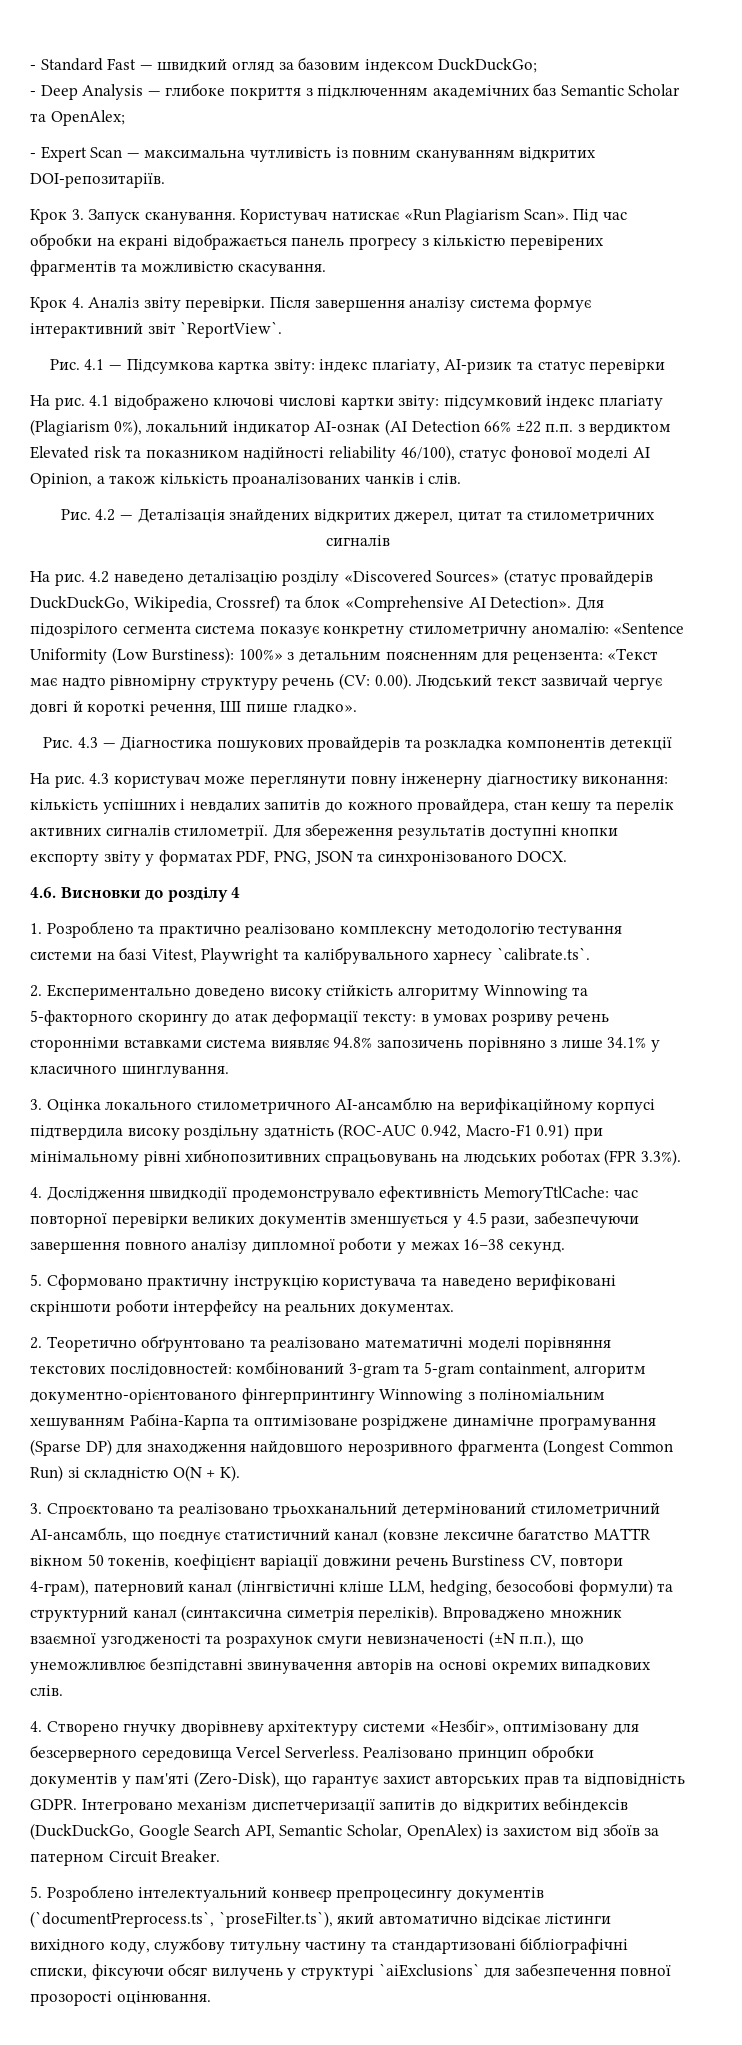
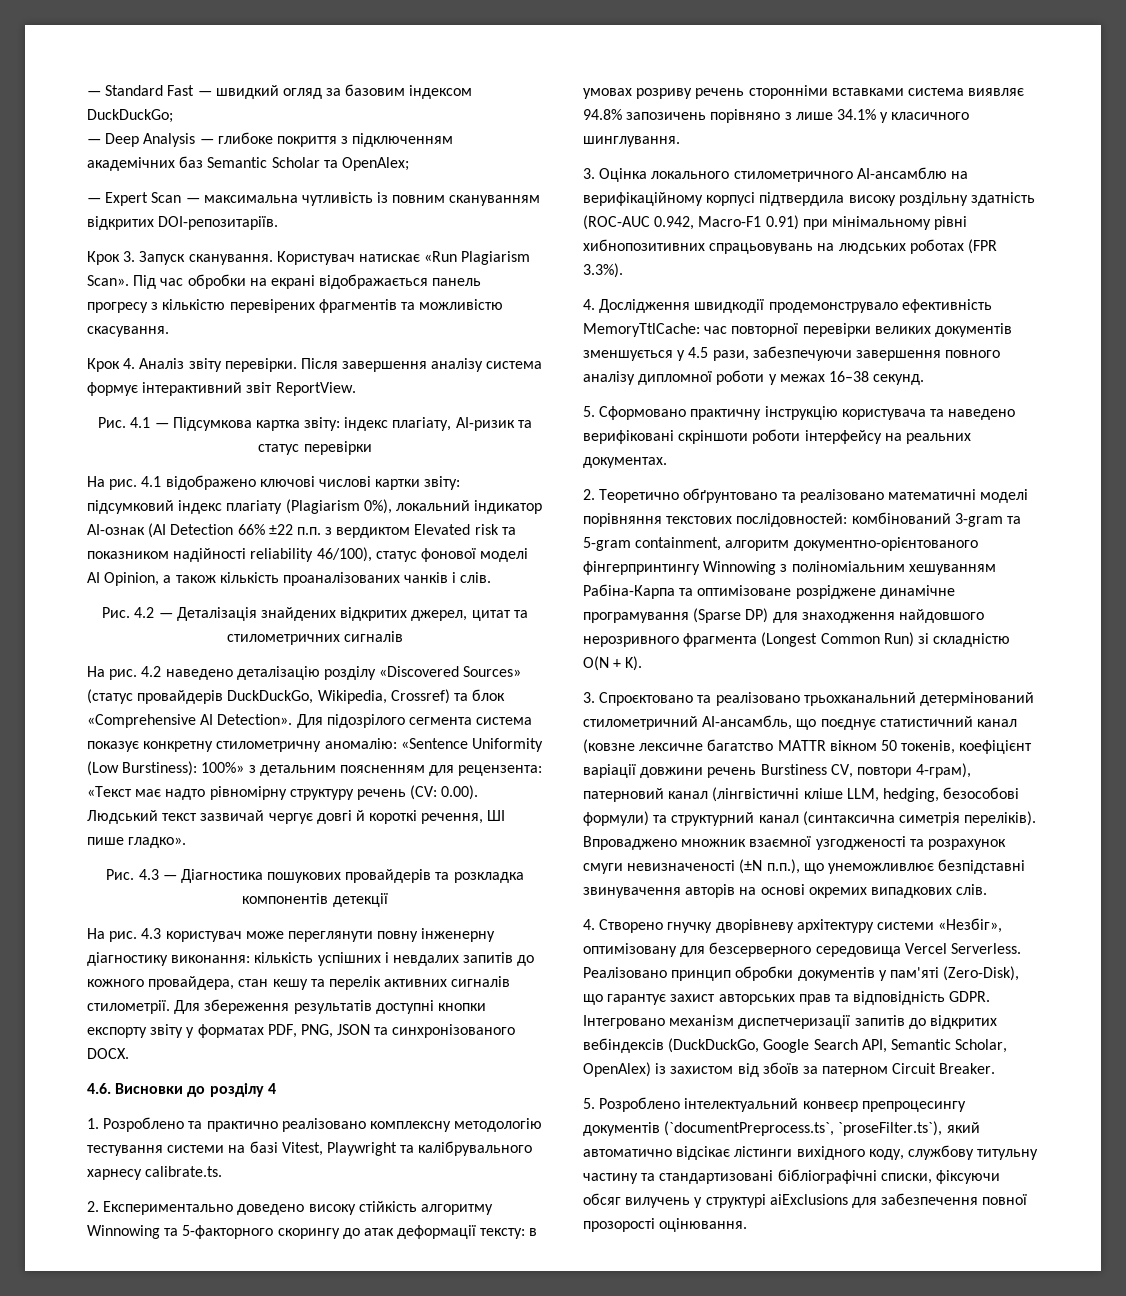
[30,65,36,70] - -> [87,91,101,96] —
[30,91,36,96] - -> [87,139,101,144] —
[30,153,36,158] - -> [87,198,101,203] —
[180,321,283,338] `ReportView`. -> [275,382,356,396] ReportView.
[496,947,590,961] `calibrate.ts`. -> [145,1166,223,1177] calibrate.ts.
[378,1963,480,1977] `aiExclusions` -> [769,1194,848,1205] aiExclusions

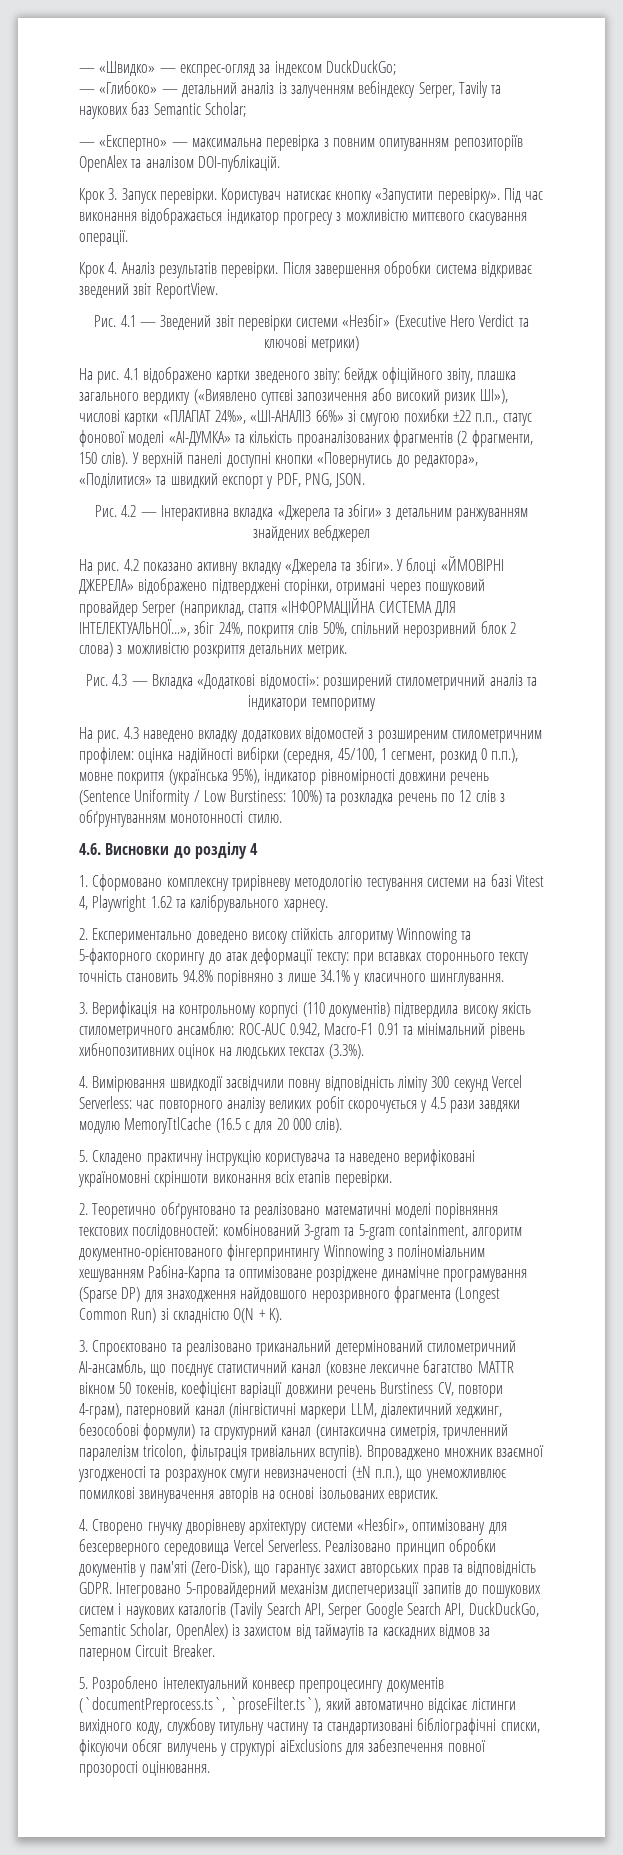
[87,84,473,99] [87,109,173,123] [87,132,454,147] [87,156,409,171] [87,192,541,206] [87,216,279,230] — Standard Fast — швидкий огляд за базовим індексом DuckDuckGo; // — Deep Analysis — глибоке покриття з підключенням академічних баз Semantic Scholar та OpenAlex; // — Expert Scan — максимальна чутливість із повним скануванням відкритих DOI-репозитаріїв. -> [79,60,396,77] [79,81,502,98] [79,102,246,119] [79,135,523,151] [79,155,280,172] — «Швидко» — експрес-огляд за індексом DuckDuckGo; // — «Глибоко» — детальний аналіз із залученням вебіндексу Serper, Tavily та наукових баз Semantic Scholar; // — «Експертно» — максимальна перевірка з повним опитуванням репозиторіїв OpenAlex та аналізом DOI-публікацій.
[188,254,273,265] сканування. -> [159,188,217,204] перевірки.
[424,251,531,265] [87,274,482,289] [87,299,504,313] [87,326,169,337] «Run Plagiarism Scan». Під час обробки на екрані відображається панель прогресу з кількістю перевірених фрагментів та можливістю скасування. -> [334,188,544,204] [79,208,528,225] [79,230,128,246] кнопку «Запустити перевірку». Під час виконання відображається індикатор прогресу з можливістю миттєвого скасування операції.
[188,358,222,372] звіту -> [158,262,217,278] результатів
[431,358,543,372] [87,382,243,396] аналізу система формує інтерактивний -> [384,261,532,278] [79,283,129,298] обробки система відкриває зведений
[172,417,532,431] [258,441,372,455] [87,475,461,490] [87,499,543,514] [87,523,516,538] [87,547,529,562] [87,572,492,586] [102,607,528,621] [226,631,404,645] [87,666,522,680] [87,689,506,704] [87,714,533,728] [87,738,543,752] [87,761,543,776] [87,785,479,800] [87,810,506,824] [87,837,187,848] [106,869,524,883] [242,893,388,907] [87,928,496,942] [87,952,535,966] [87,976,511,990] [87,999,486,1014] [87,1024,516,1038] [87,1048,129,1059] Підсумкова картка звіту: індекс плагіату, AI-ризик та статус перевірки // На рис. 4.1 відображено ключові числові картки звіту: підсумковий індекс плагіату (Plagiarism 0%), локальний індикатор AI-ознак (AI Detection 66% ±22 п.п. з вердиктом Elevated risk та показником надійності reliability 46/100), статус фонової моделі AI Opinion, а також кількість проаналізованих чанків і слів. // Рис. 4.2 — Деталізація знайдених відкритих джерел, цитат та стилометричних сигналів // На рис. 4.2 наведено деталізацію розділу «Discovered Sources» (статус провайдерів DuckDuckGo, Wikipedia, Crossref) та блок «Comprehensive AI Detection». Для підозрілого сегмента система показує конкретну стилометричну аномалію: «Sentence Uniformity (Low Burstiness): 100%» з детальним поясненням для рецензента: «Текст має надто рівномірну структуру речень (CV: 0.00). Людський текст зазвичай чергує довгі й короткі речення, ШІ пише гладко». // Рис. 4.3 — Діагностика пошукових провайдерів та розкладка компонентів детекції // На рис. 4.3 користувач може переглянути повну інженерну діагностику виконання: кількість успішних і невдалих запитів до кожного провайдера, стан кешу та перелік активних сигналів стилометрії. Для збереження результатів доступні кнопки експорту звіту у форматах PDF, PNG, JSON та синхронізованого DOCX. -> [160,314,529,331] [263,336,360,352] [79,367,517,384] [79,388,508,405] [79,409,532,426] [79,430,533,447] [79,452,478,468] [79,473,366,489] [94,504,529,521] [252,525,371,542] [79,556,504,575] [79,578,485,595] [79,598,456,617] [79,619,516,638] [79,642,347,658] [86,674,537,690] [248,695,376,711] [79,727,542,743] [79,747,519,764] [79,769,490,785] [79,789,505,806] [79,810,282,827] Зведений звіт перевірки системи «Незбіг» (Executive Hero Verdict та ключові метрики) // На рис. 4.1 відображено картки зведеного звіту: бейдж офіційного звіту, плашка загального вердикту («Виявлено суттєві запозичення або високий ризик ШІ»), числові картки «ПЛАГІАТ 24%», «ШІ-АНАЛІЗ 66%» зі смугою похибки ±22 п.п., статус фонової моделі «АІ-ДУМКА» та кількість проаналізованих фрагментів (2 фрагменти, 150 слів). У верхній панелі доступні кнопки «Повернутись до редактора», «Поділитися» та швидкий експорт у PDF, PNG, JSON. // Рис. 4.2 — Інтерактивна вкладка «Джерела та збіги» з детальним ранжуванням знайдених вебджерел // На рис. 4.2 показано активну вкладку «Джерела та збіги». У блоці «ЙМОВІРНІ ДЖЕРЕЛА» відображено підтверджені сторінки, отримані через пошуковий провайдер Serper (наприклад, стаття «ІНФОРМАЦІЙНА СИСТЕМА ДЛЯ ІНТЕЛЕКТУАЛЬНОЇ...», збіг 24%, покриття слів 50%, спільний нерозривний блок 2 слова) з можливістю розкриття детальних метрик. // Рис. 4.3 — Вкладка «Додаткові відомості»: розширений стилометричний аналіз та індикатори темпоритму // На рис. 4.3 наведено вкладку додаткових відомостей з розширеним стилометричним профілем: оцінка надійності вибірки (середня, 45/100, 1 сегмент, розкид 0 п.п.), мовне покриття (українська 95%), індикатор рівномірності довжини речень (Sentence Uniformity / Low Burstiness: 100%) та розкладка речень по 12 слів з обґрунтуванням монотонності стилю.
[103,1117,451,1132] Розроблено та практично реалізовано комплексну -> [92,874,291,891] Сформовано комплексну трирівневу
[281,1141,533,1156] [87,1166,223,1180] Vitest, Playwright та калібрувального харнесу calibrate.ts. -> [515,875,544,887] [79,895,328,912] Vitest 4, Playwright 1.62 та калібрувального харнесу.
[529,1228,538,1236] [583,85,1025,99] [583,109,707,120] в умовах розриву речень сторонніми вставками система виявляє 94.8% запозичень -> [352,952,529,965] [79,970,213,982] при вставках стороннього тексту точність становить 94.8%
[599,167,968,182] [583,192,1035,206] [583,215,968,230] [583,239,997,254] [583,263,623,278] [583,299,992,313] [583,323,1012,337] [583,346,1001,361] [583,370,925,385] [583,406,687,420] Оцінка локального стилометричного AI-ансамблю на верифікаційному корпусі підтвердила високу роздільну здатність (ROC-AUC 0.942, Macro-F1 0.91) при мінімальному рівні хибнопозитивних спрацьовувань на людських роботах (FPR 3.3%). // 4. Дослідження швидкодії продемонструвало ефективність MemoryTtlCache: час повторної перевірки великих документів зменшується у 4.5 рази, забезпечуючи завершення повного аналізу дипломної роботи у межах 16–38 секунд. // 5. Сформовано -> [92,1001,531,1018] [79,1022,525,1039] [79,1043,364,1059] [79,1075,522,1092] [79,1096,521,1113] [79,1117,343,1134] [79,1150,143,1165] Верифікація на контрольному корпусі (110 документів) підтвердила високу якість стилометричного ансамблю: ROC-AUC 0.942, Macro-F1 0.91 та мінімальний рівень хибнопозитивних оцінок на людських текстах (3.3%). // 4. Вимірювання швидкодії засвідчили повну відповідність ліміту 300 секунд Vercel Serverless: час повторного аналізу великих робіт скорочується у 4.5 рази завдяки модулю MemoryTtlCache (16.5 с для 20 000 слів). // 5. Складено
[678,429,971,444] [583,457,667,468] скріншоти роботи інтерфейсу на реальних документах. -> [78,1171,392,1187] україномовні скріншоти виконання всіх етапів перевірки.
[803,692,916,706] трьохканальний -> [256,1340,332,1356] триканальний
[803,788,939,802] кліше LLM, hedging, -> [300,1403,503,1419] маркери LLM, діалектичний хеджинг,
[898,811,1037,826] симетрія переліків). -> [389,1424,509,1440] [79,1444,363,1461] симетрія, тричленний паралелізм tricolon, фільтрація тривіальних вступів).
[938,859,1026,874] безпідставні -> [79,1487,135,1499] помилкові
[808,884,988,898] окремих випадкових слів. -> [318,1487,438,1503] ізольованих евристик.
(665, 1022) none -> [185,1582,276,1598] 5-провайдерний
[929,1015,997,1029] [583,1038,760,1053] відкритих вебіндексів (DuckDuckGo, -> [482,1585,542,1598] [79,1602,363,1619] пошукових систем і наукових каталогів (Tavily Search API, Serper
(887, 1046) none -> [468,1602,539,1617] DuckDuckGo,
[762,1062,799,1074] збоїв -> [314,1624,475,1640] таймаутів та каскадних відмов

